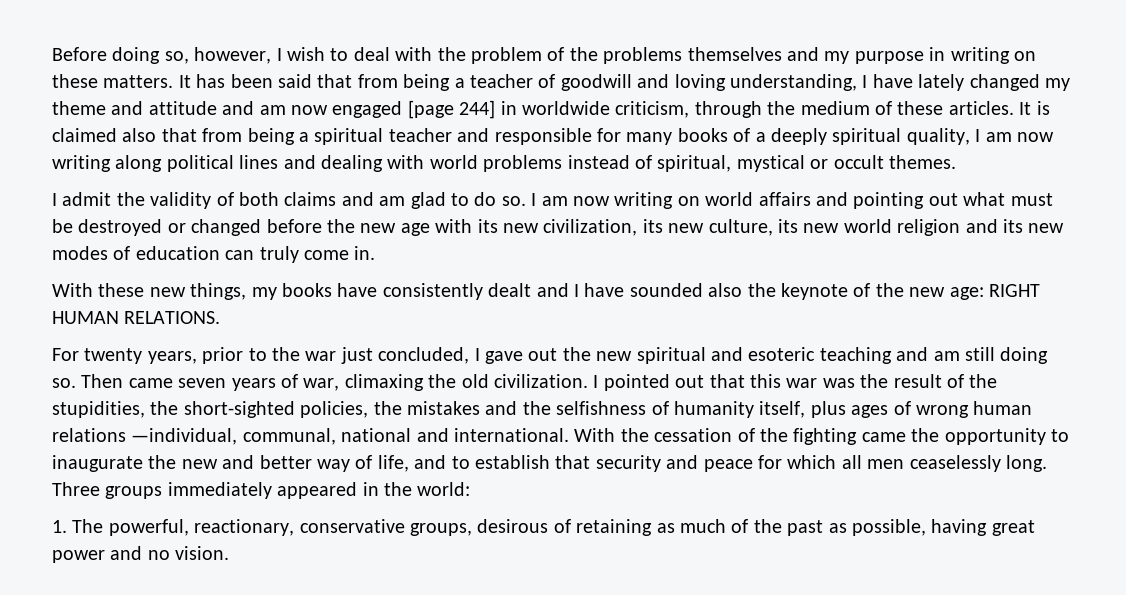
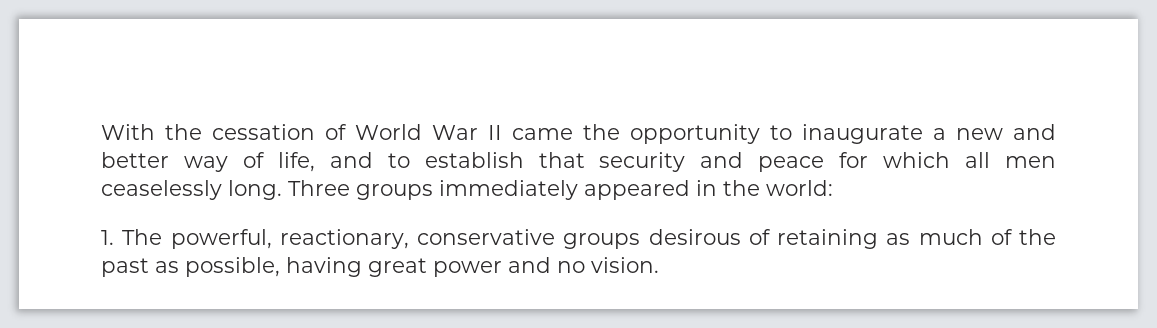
[52,47,1036,64] [52,74,1070,91] [52,100,1050,119] [52,128,1054,145] [52,155,956,172] [52,192,1053,209] [52,219,1065,236] [52,246,376,263] [52,283,1040,300] [52,311,221,324] [52,347,1049,364] [52,374,998,391] [52,401,1033,418] [52,428,569,445] Before doing so, however, I wish to deal with the problem of the problems themselves and my purpose in writing on these matters. It has been said that from being a teacher of goodwill and loving understanding, I have lately changed my theme and attitude and am now engaged [page 244] in worldwide criticism, through the medium of these articles. It is claimed also that from being a spiritual teacher and responsible for many books of a deeply spiritual quality, I am now writing along political lines and dealing with world problems instead of spiritual, mystical or occult themes. // I admit the validity of both claims and am glad to do so. I am now writing on world affairs and pointing out what must be destroyed or changed before the new age with its new civilization, its new culture, its new world religion and its new modes of education can truly come in. // With these new things, my books have consistently dealt and I have sounded also the keynote of the new age: RIGHT HUMAN RELATIONS. // For twenty years, prior to the war just concluded, I gave out the new spiritual and esoteric teaching and am still doing so. Then came seven years of war, climaxing the old civilization. I pointed out that this war was the result of the stupidities, the short-sighted policies, the mistakes and the selfishness of humanity itself, plus ages of wrong human relations —individual, communal, national and international. -> (101, 132) none
[759,428,858,445] the fighting -> [355,124,502,140] World War II
[148,455,177,469] the -> [933,128,946,140] a
[410,523,472,536] groups, -> [563,233,641,249] groups

